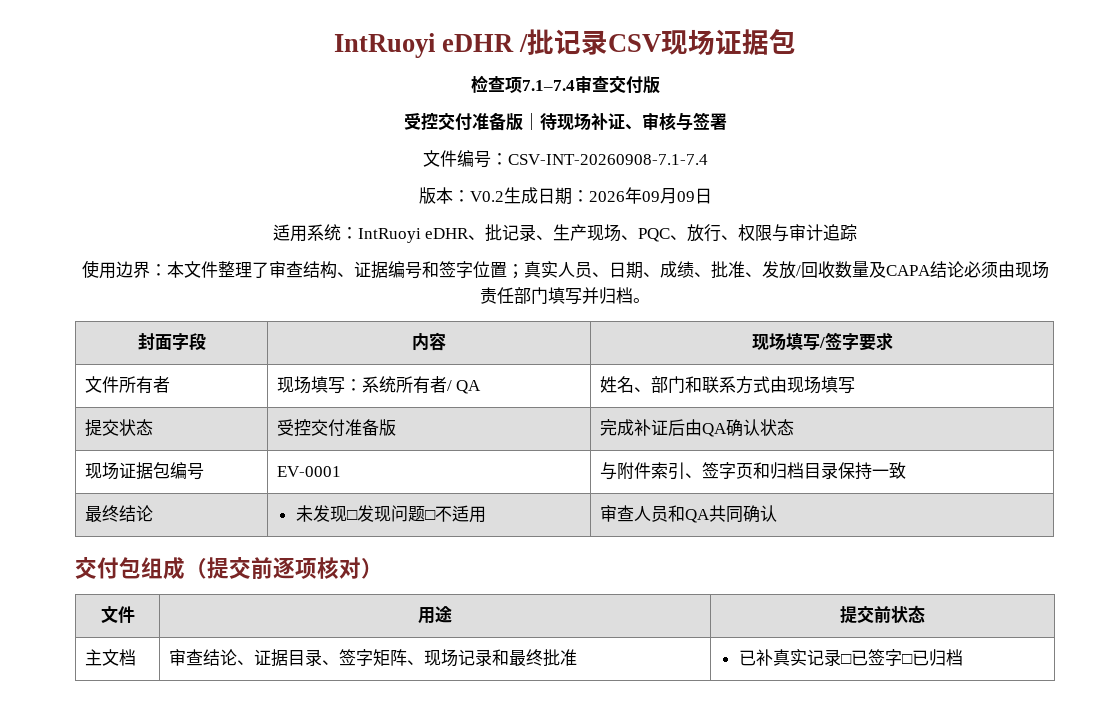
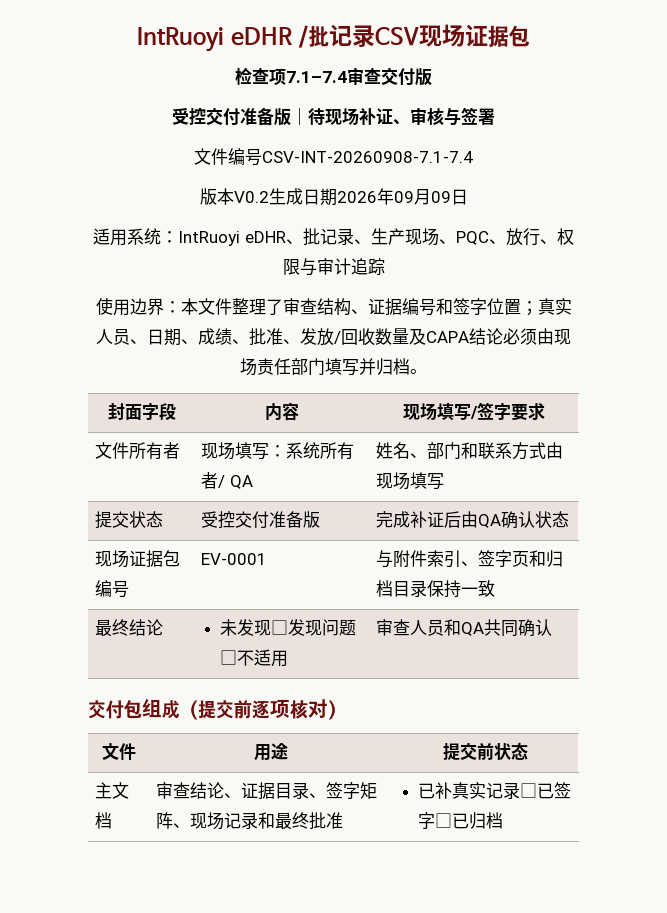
[490,153,508,165] ： -> (262, 157) none
[452,190,470,202] ： -> (234, 196) none
[571,190,589,202] ： -> (337, 197) none

